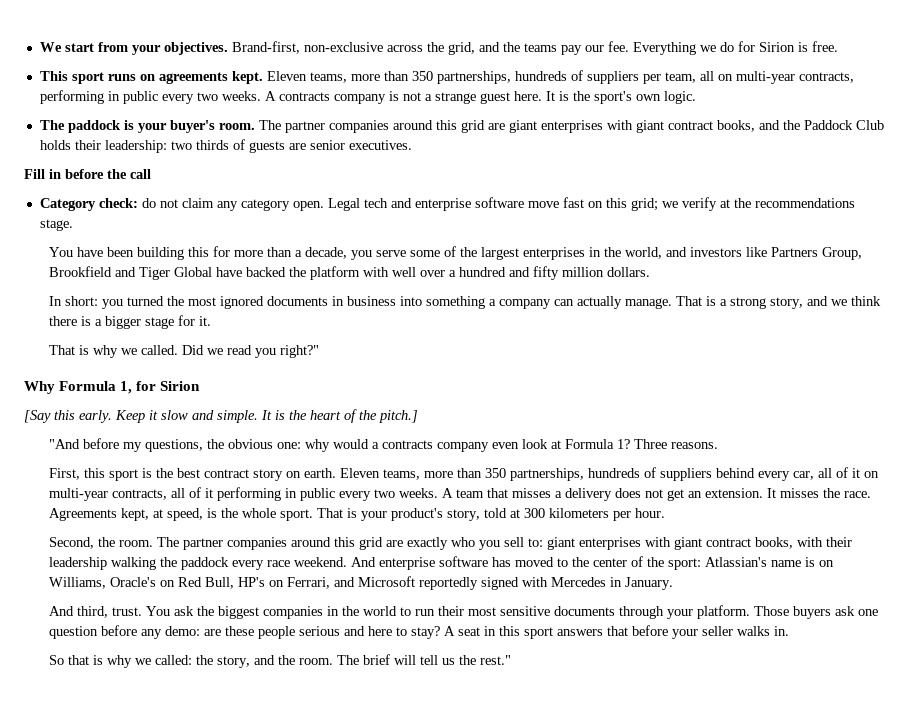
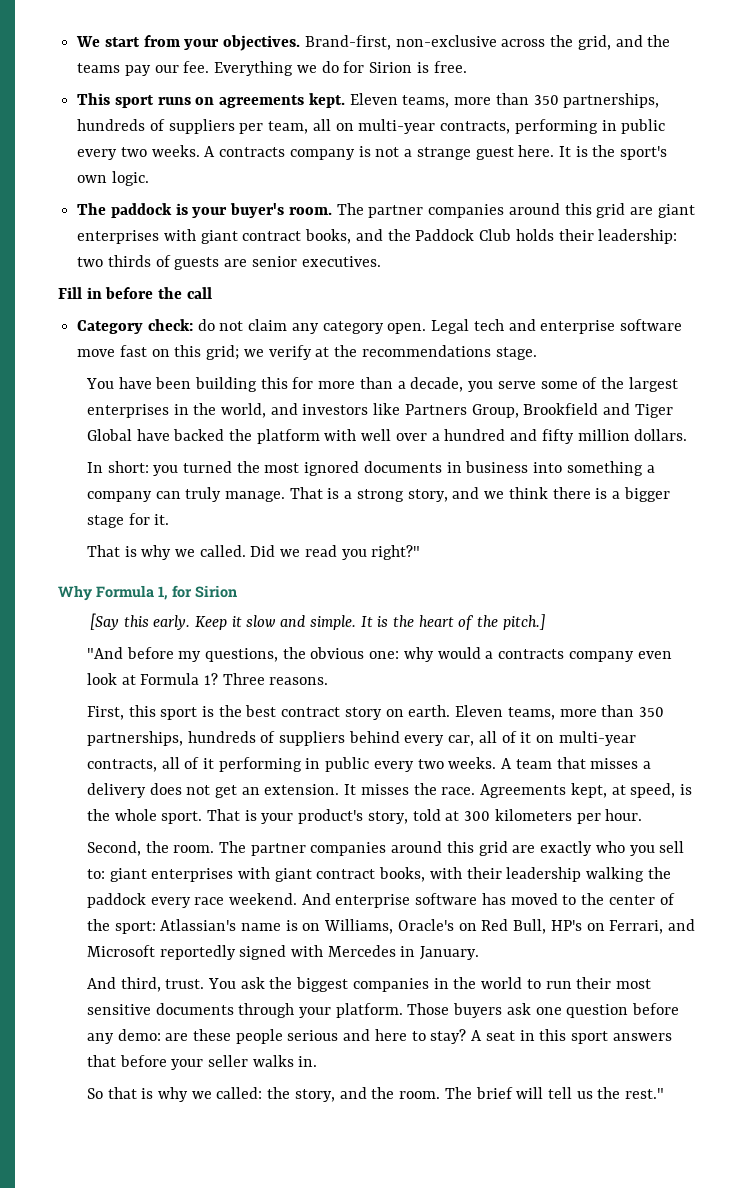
[576,296,622,309] actually -> [185,487,222,502] truly

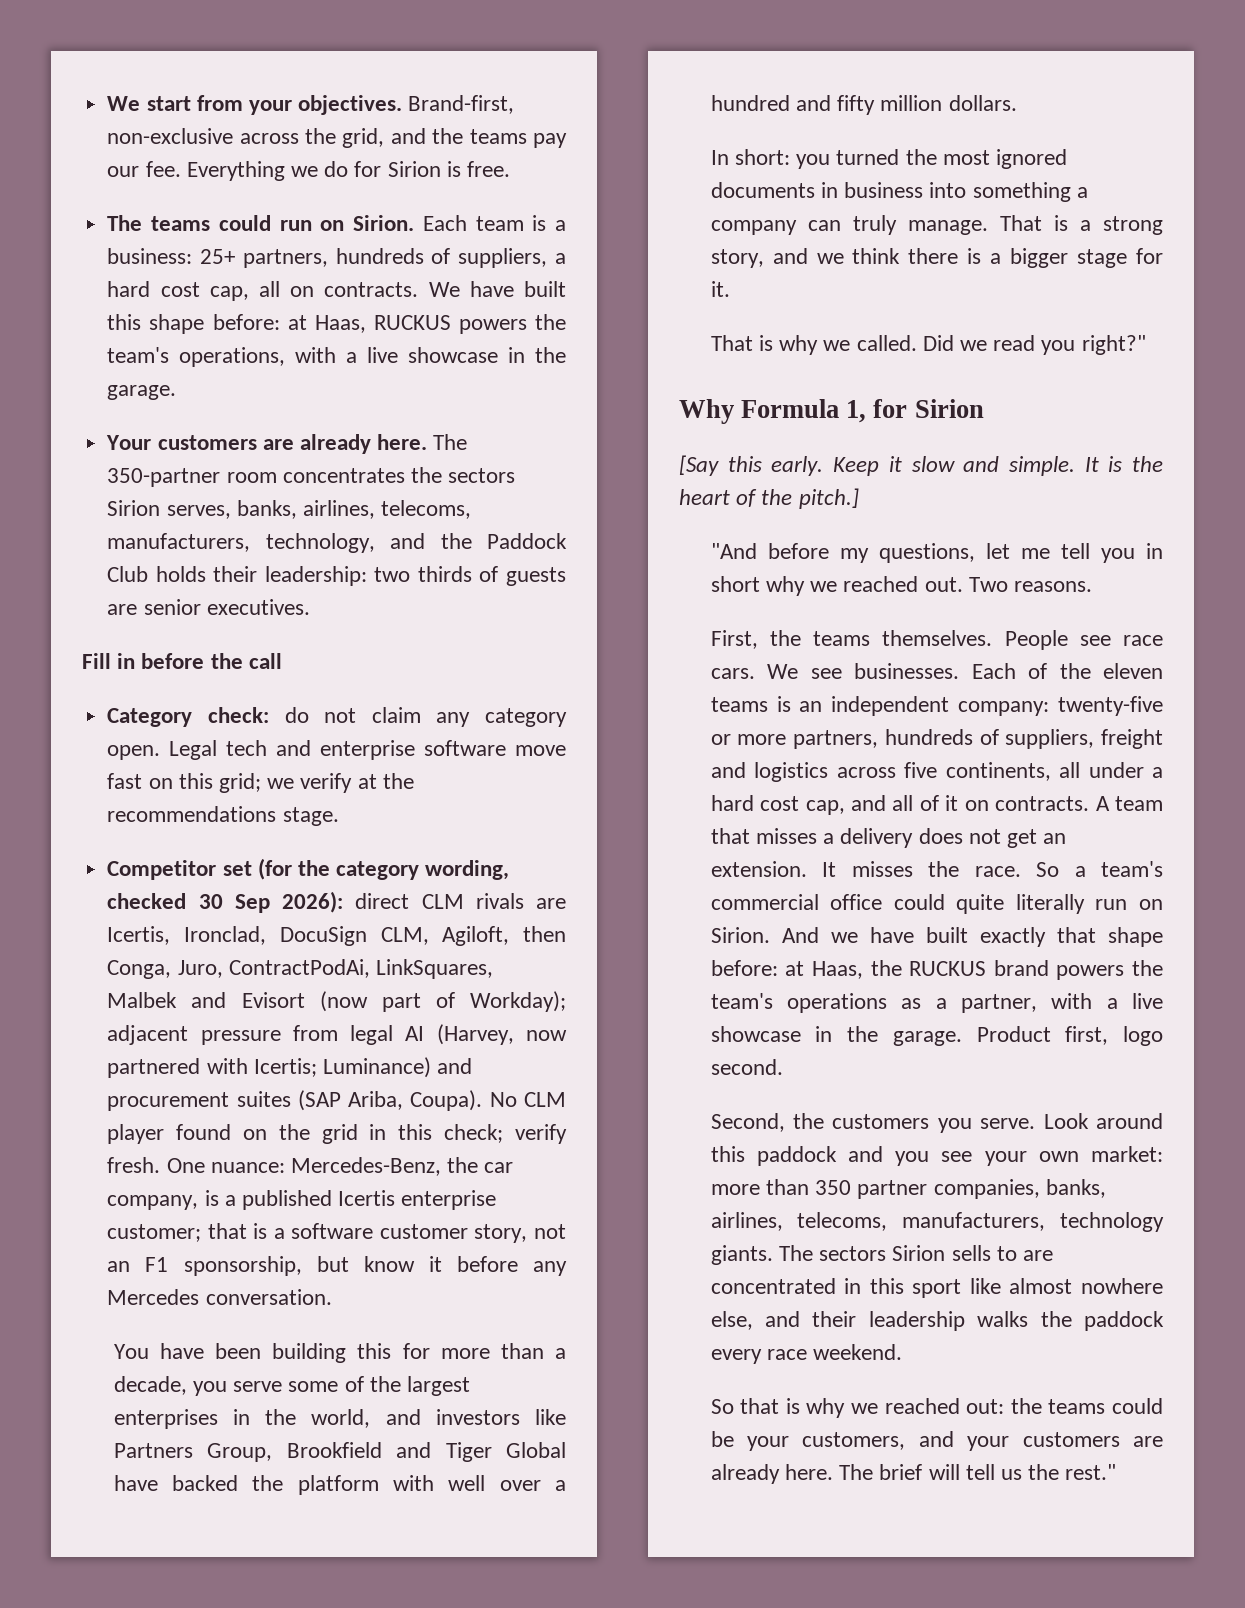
[77,93,660,108] [77,119,666,134] [77,145,668,160] [77,171,149,186] [77,203,695,218] [77,229,352,244] This sport runs on agreements kept. Eleven teams, more than 350 partnerships, hundreds of suppliers per team, all on multi-year contracts, performing in public every two weeks. A contracts company is not a strange guest here. It is the sport's own logic. // The paddock is your buyer's room. The partner companies around this grid are giant enterprises with giant contract books, -> [107,215,566,231] [107,248,566,268] [107,281,566,301] [107,314,566,334] [107,347,566,367] [107,385,177,400] [106,434,468,454] [107,467,516,487] [107,500,472,519] [107,533,375,553] The teams could run on Sirion. Each team is a business: 25+ partners, hundreds of suppliers, a hard cost cap, all on contracts. We have built this shape before: at Haas, RUCKUS powers the team's operations, with a live showcase in the garage. // Your customers are already here. The 350-partner room concentrates the sectors Sirion serves, banks, airlines, telecoms, manufacturers, technology,
(537, 353) none -> [107,858,510,880] [107,891,566,913] [107,926,566,946] [107,959,493,979] [107,991,566,1012] [107,1024,567,1045] [107,1057,473,1078] [107,1090,567,1111] [107,1124,567,1144] [107,1157,514,1176] [107,1190,497,1210] [107,1223,566,1243] [107,1256,568,1276] [107,1289,332,1305] // Competitor set (for the category wording, checked 30 Sep 2026): direct CLM rivals are Icertis, Ironclad, DocuSign CLM, Agiloft, then Conga, Juro, ContractPodAi, LinkSquares, Malbek and Evisort (now part of Workday); adjacent pressure from legal AI (Harvey, now partnered with Icertis; Luminance) and procurement suites (SAP Ariba, Coupa). No CLM player found on the grid in this check; verify fresh. One nuance: Mercedes-Benz, the car company, is a published Icertis enterprise customer; that is a software customer story, not an F1 sponsorship, but know it before any Mercedes conversation.
[282,647,672,662] [86,673,329,685] [86,705,664,720] [86,731,636,746] [86,757,497,772] the obvious one: why would a contracts company even look at Formula 1? Three reasons. // First, this sport is the best contract story on earth. Eleven teams, more than 350 partnerships, hundreds of suppliers behind every car, all of it on multi-year contracts, all of it performing in public every two weeks. -> [985,543,1163,563] [710,576,1092,596] [710,630,1163,650] [710,663,1163,679] [710,696,1163,716] [710,729,1163,749] [710,762,1163,782] [710,795,1090,815] let me tell you in short why we reached out. Two reasons. // First, the teams themselves. People see race cars. We see businesses. Each of the eleven teams is an independent company: twenty-five or more partners, hundreds of suppliers, freight and logistics across five continents, all under a hard cost cap, and all of it on contracts.
[480,783,692,798] [86,809,643,824] [86,841,685,856] [86,867,462,882] Agreements kept, at speed, is the whole sport. That is your product's story, told at 300 kilometers per hour. // Second, the room. The partner companies around this grid are exactly who you sell to: giant enterprises with giant contract books, with -> [1036,861,1163,877] [710,894,1163,914] [710,927,1163,947] [710,960,1163,980] [710,993,1163,1013] [710,1026,1163,1046] [710,1059,783,1075] [710,1113,1163,1133] [710,1146,1163,1166] [710,1179,1106,1199] [710,1212,1164,1232] [710,1245,1053,1265] [710,1278,1163,1298] [710,1311,801,1330] So a team's commercial office could quite literally run on Sirion. And we have built exactly that shape before: at Haas, the RUCKUS brand powers the team's operations as a partner, with a live showcase in the garage. Product first, logo second. // Second, the customers you serve. Look around this paddock and you see your own market: more than 350 partner companies, banks, airlines, telecoms, manufacturers, technology giants. The sectors Sirion sells to are concentrated in this sport like almost nowhere else, and
[586,867,645,882] walking -> [977,1311,1029,1327] walks
[301,893,675,908] [86,919,695,934] [86,945,480,960] [86,977,651,992] [86,1003,680,1018] [86,1029,672,1044] [86,1055,318,1070] And enterprise software has moved to the center of the sport: Atlassian's name is on Williams, Oracle's on Red Bull, HP's on Ferrari, and Microsoft reportedly signed with Mercedes in January. // And third, trust. You ask the biggest companies in the world to run their most sensitive documents through your platform. Those buyers ask one question before any demo: are these people serious and here to stay? A seat in this sport answers that before your seller walks in. -> (903, 1352) none
[216,1087,441,1102] called: the story, and the room. -> [884,1398,1163,1414] [710,1431,1163,1451] [710,1464,833,1484] reached out: the teams could be your customers, and your customers are already here.

